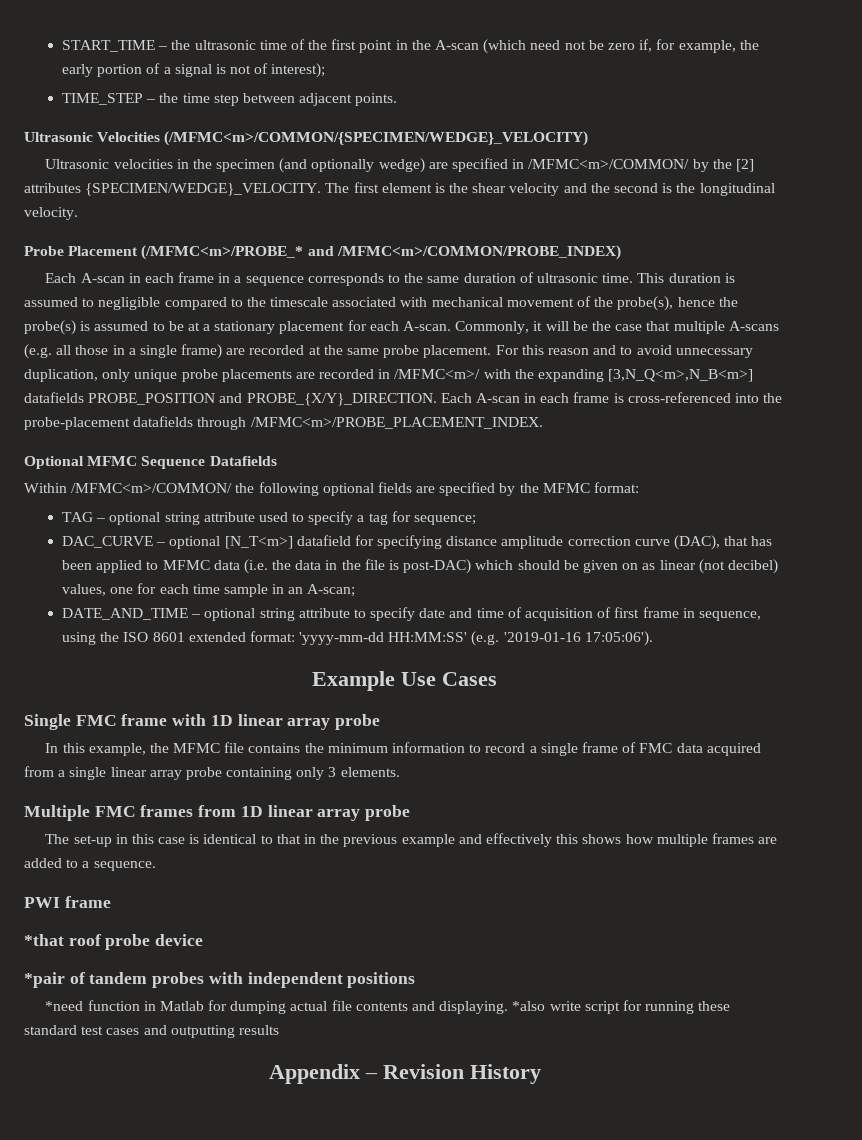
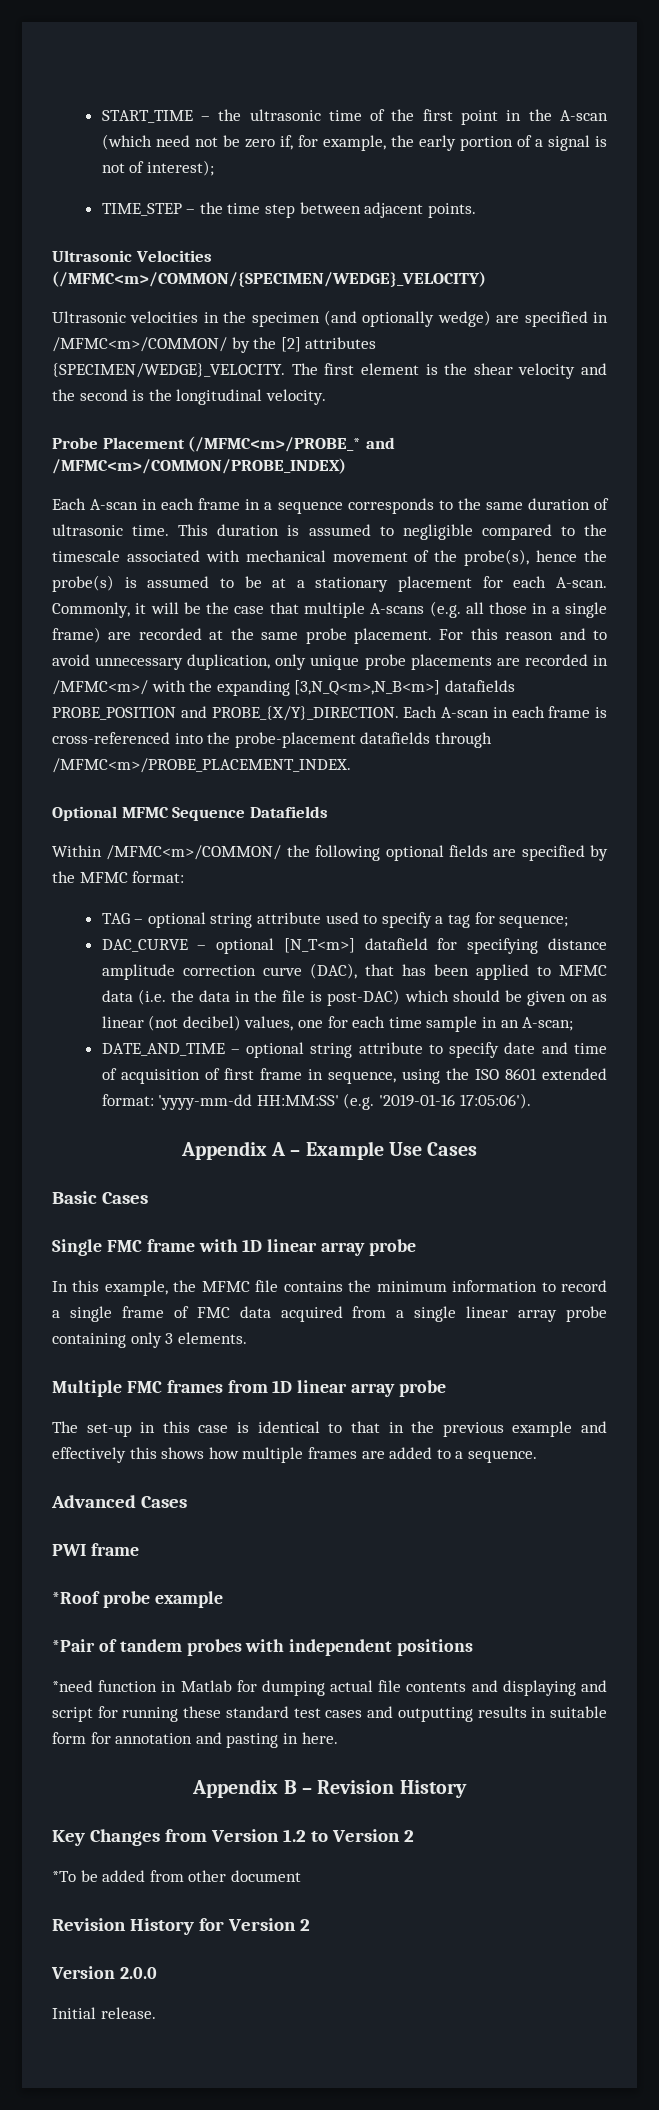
(653, 638) none -> [180,1141,301,1160] Appendix A –
(497, 679) none -> [52,1191,148,1204] // Basic Cases
(156, 866) none -> [51,1495,187,1508] // Advanced Cases
[24,934,204,950] [24,972,65,988] *that roof probe device // *pair -> [52,1591,223,1608] [52,1639,95,1652] *Roof probe example // *Pair
[439,1001,581,1014] displaying. *also write -> [502,1680,607,1696] displaying and
[268,1064,360,1084] // Appendix -> [531,1706,608,1718] [52,1732,338,1748] [192,1779,297,1798] in suitable form for annotation and pasting in here. // Appendix B
(541, 1074) none -> [52,1829,414,1846] [52,1870,301,1882] [52,1918,310,1935] [51,1966,157,1979] [52,2007,156,2019] // Key Changes from Version 1.2 to Version 2 // *To be added from other document // Revision History for Version 2 // Version 2.0.0 // Initial release.

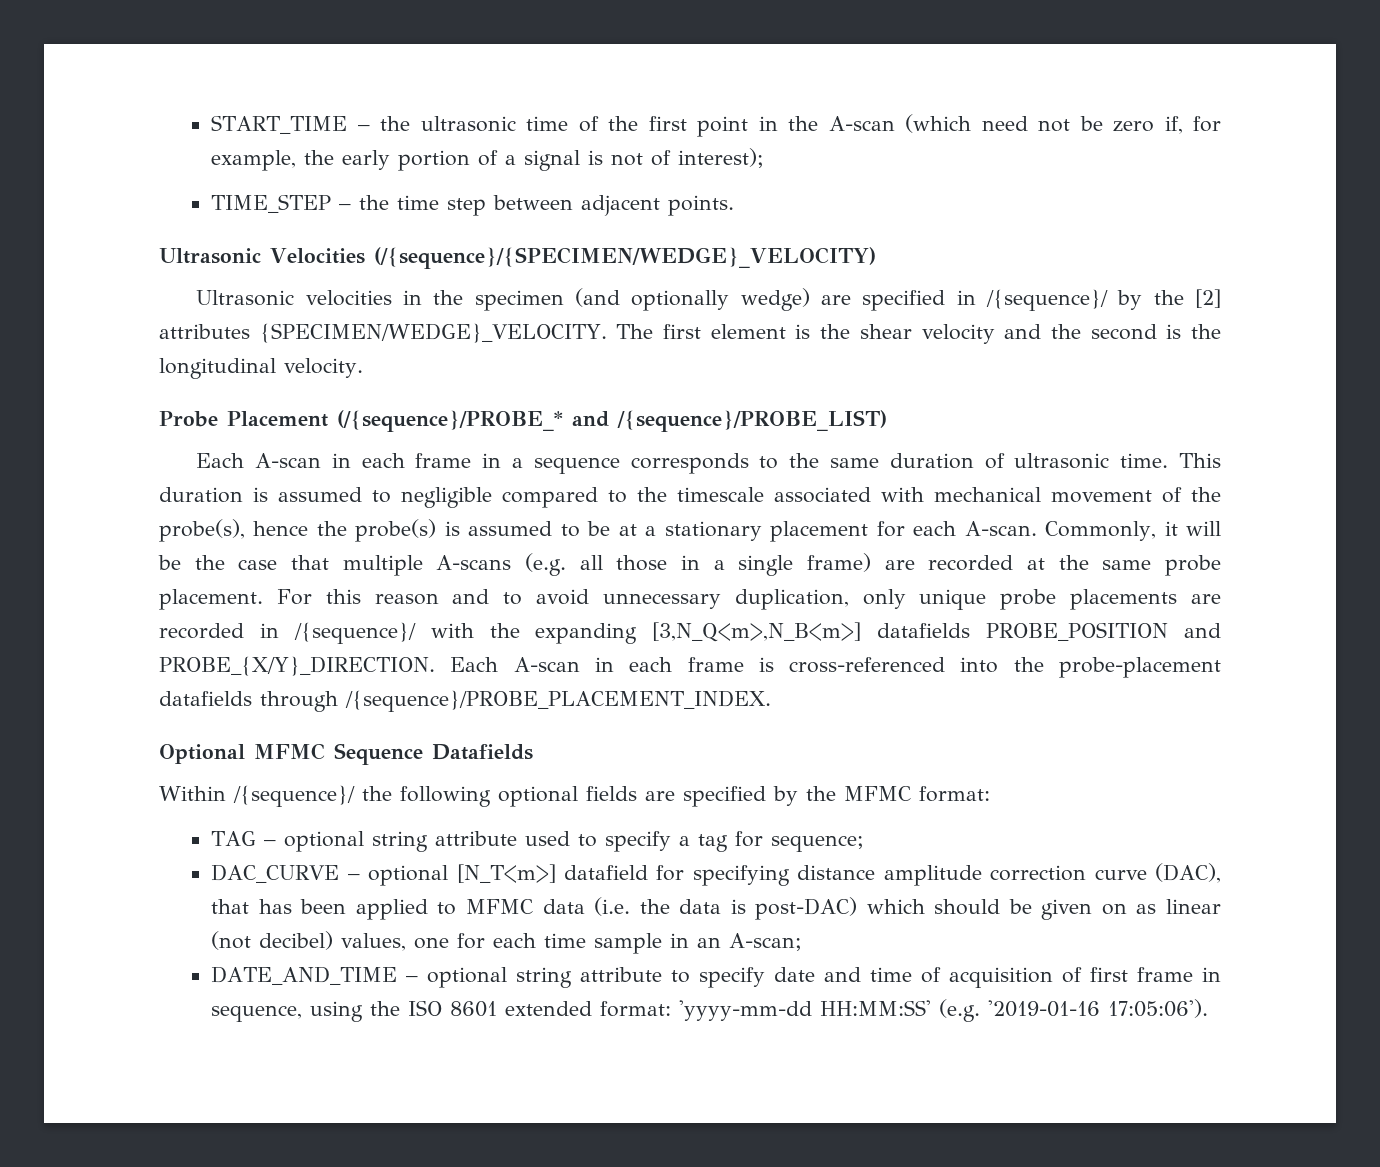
[52,271,486,287] (/MFMC<m>/COMMON/{SPECIMEN/WEDGE}_VELOCITY) -> [373,247,876,269] (/{sequence}/{SPECIMEN/WEDGE}_VELOCITY)
[52,337,227,352] /MFMC<m>/COMMON/ -> [985,289,1108,311] /{sequence}/
[188,436,395,452] [52,458,346,474] (/MFMC<m>/PROBE_* and /MFMC<m>/COMMON/PROBE_INDEX) -> [337,410,887,432] (/{sequence}/PROBE_* and /{sequence}/PROBE_LIST)
[52,680,148,695] /MFMC<m>/ -> [293,622,416,644] /{sequence}/
[52,758,351,773] /MFMC<m>/PROBE_PLACEMENT_INDEX. -> [345,690,771,712] /{sequence}/PROBE_PLACEMENT_INDEX.
[106,845,282,860] /MFMC<m>/COMMON/ -> [233,785,355,807] /{sequence}/
[235,990,306,1002] in the file -> (722, 906) none
[180,1141,478,1160] [52,1191,148,1204] [52,1239,417,1256] [52,1280,607,1296] [52,1306,608,1322] [52,1332,247,1348] [52,1380,447,1397] [52,1421,608,1437] [52,1447,537,1463] [51,1495,187,1508] [52,1543,139,1556] [52,1591,223,1608] [52,1639,474,1656] [52,1680,607,1696] [52,1706,608,1722] [52,1732,338,1748] [192,1779,467,1798] [52,1829,414,1846] [52,1870,301,1882] [52,1918,310,1935] [51,1966,157,1979] [52,2007,156,2019] // Appendix A – Example Use Cases // Basic Cases // Single FMC frame with 1D linear array probe // In this example, the MFMC file contains the minimum information to record a single frame of FMC data acquired from a single linear array probe containing only 3 elements. // Multiple FMC frames from 1D linear array probe // The set-up in this case is identical to that in the previous example and effectively this shows how multiple frames are added to a sequence. // Advanced Cases // PWI frame // *Roof probe example // *Pair of tandem probes with independent positions // *need function in Matlab for dumping actual file contents and displaying and script for running these standard test cases and outputting results in suitable form for annotation and pasting in here. // Appendix B – Revision History // Key Changes from Version 1.2 to Version 2 // *To be added from other document // Revision History for Version 2 // Version 2.0.0 // Initial release. -> (1209, 1008) none

